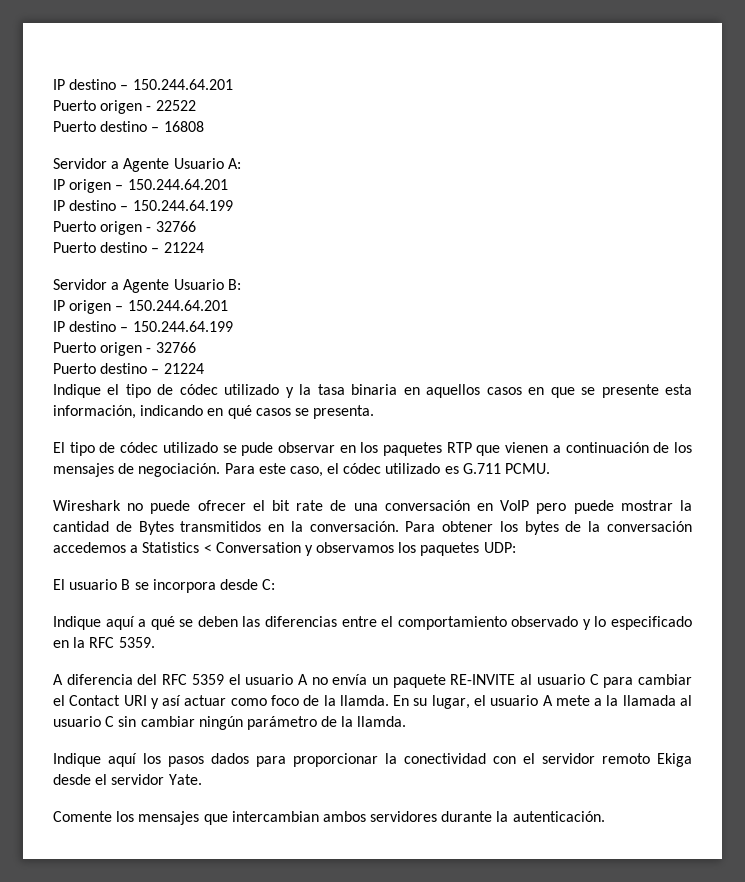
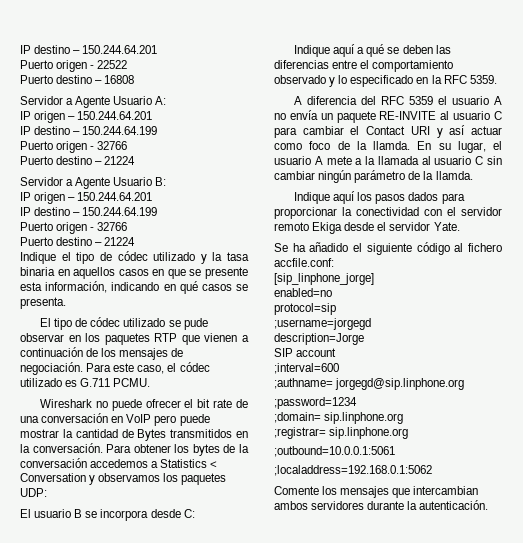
(202, 779) none -> [274,242,502,255] [274,258,334,267] [274,273,374,285] [274,288,332,297] [274,303,336,315] [274,318,371,330] [274,333,364,345] [274,348,337,357] [274,363,339,374] [274,378,465,390] [274,397,357,409] [274,412,404,424] [274,427,409,439] [274,446,395,457] [274,465,432,476] // Se ha añadido el siguiente código al fichero accfile.conf: // [sip_linphone_jorge] // enabled=no // protocol=sip // ;username=jorgegd // description=Jorge // SIP account // ;interval=600 // ;authname= jorgegd@sip.linphone.org // ;password=1234 // ;domain= sip.linphone.org // ;registrar= sip.linphone.org // ;outbound=10.0.0.1:5061 // ;localaddress=192.168.0.1:5062

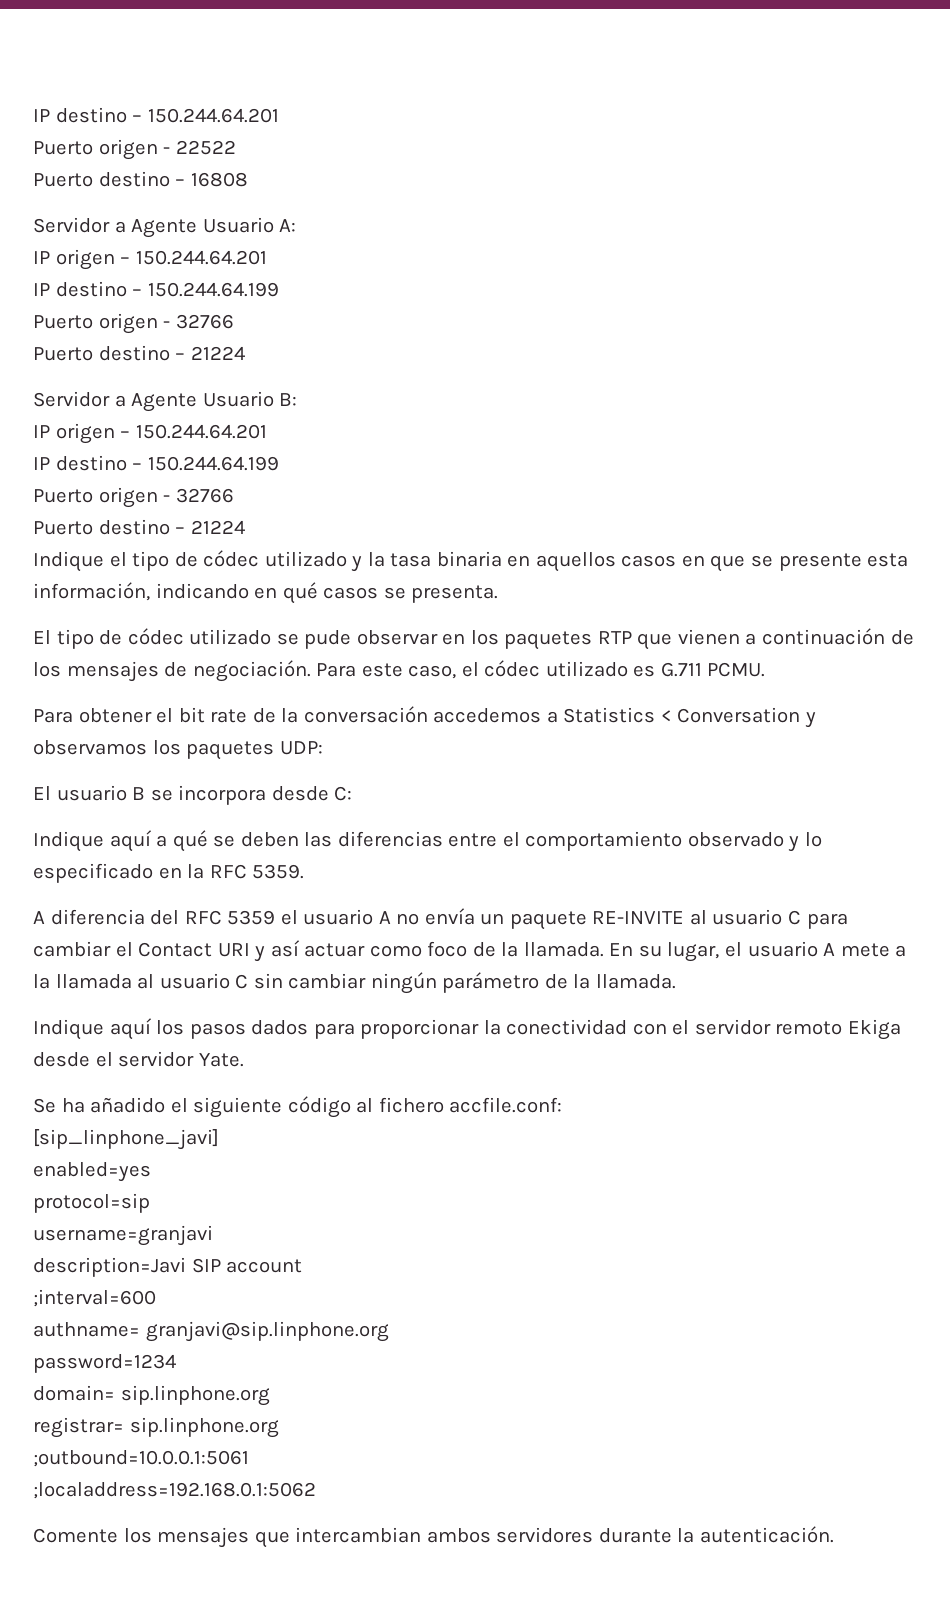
[40,399,248,411] [20,413,210,426] [20,429,248,441] [20,443,220,456] Wireshark no puede ofrecer el bit rate de una conversación en VoIP pero puede mostrar la cantidad de Bytes transmitidos en la conversación. Para obtener los bytes -> [33,707,248,723] Para obtener el bit rate
[373,141,410,150] llamda. -> [523,942,604,957] llamada.
[435,171,473,180] llamda. -> [595,974,676,989] llamada.
[274,273,374,285] [274,288,332,297] [sip_linphone_jorge] // enabled=no -> [33,1129,219,1150] [33,1162,151,1182] [sip_linphone_javi] // enabled=yes
[274,318,371,330] [274,333,364,345] ;username=jorgegd // description=Jorge // -> [33,1225,213,1246] [33,1257,186,1277] username=granjavi // description=Javi
[274,378,465,390] [274,397,357,409] [274,412,404,424] [274,427,326,439] ;authname= jorgegd@sip.linphone.org // ;password=1234 // ;domain= sip.linphone.org // ;registrar= -> [33,1321,389,1342] [33,1354,176,1373] [33,1385,270,1406] [33,1417,124,1438] authname= granjavi@sip.linphone.org // password=1234 // domain= sip.linphone.org // registrar=

